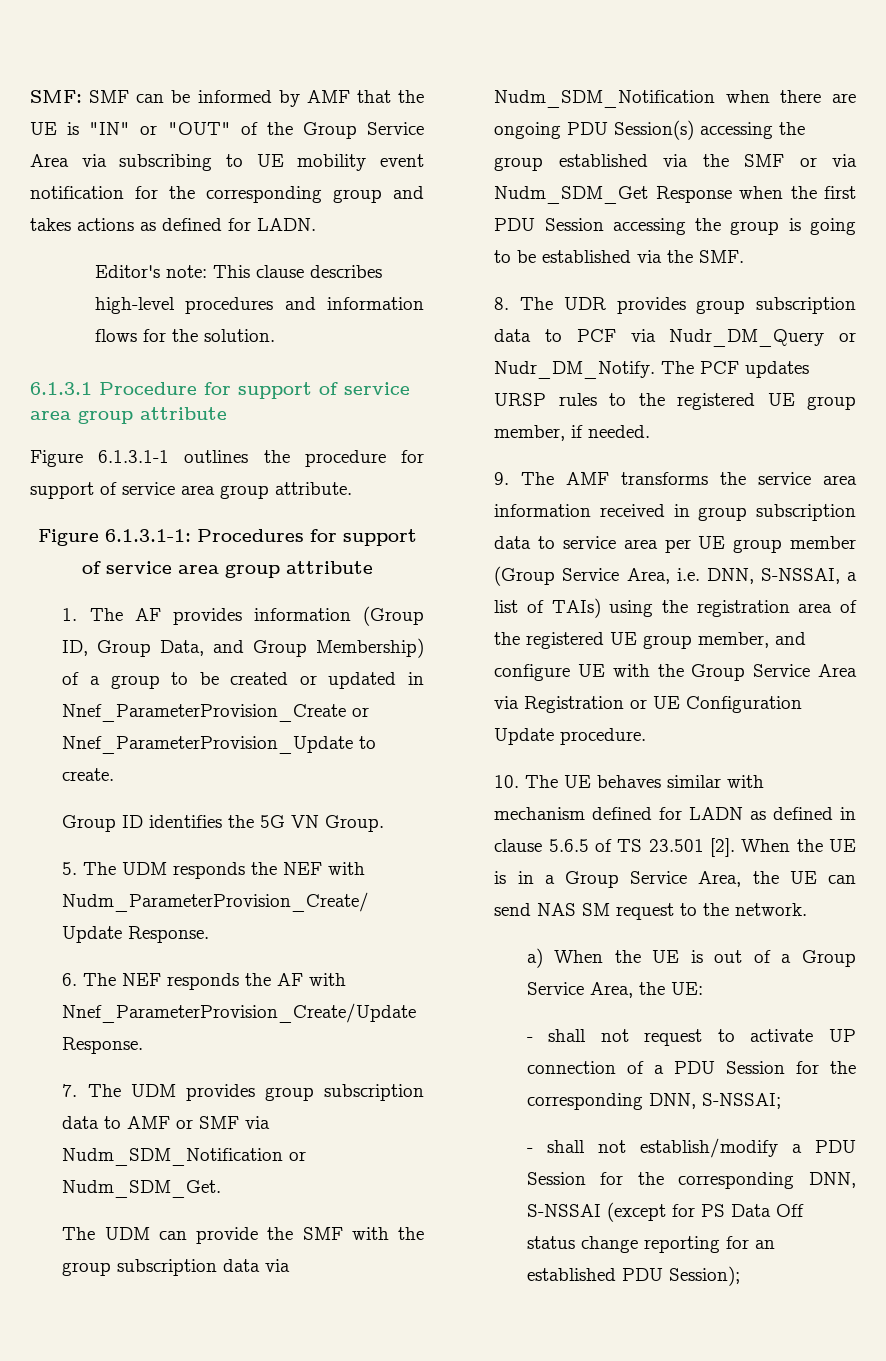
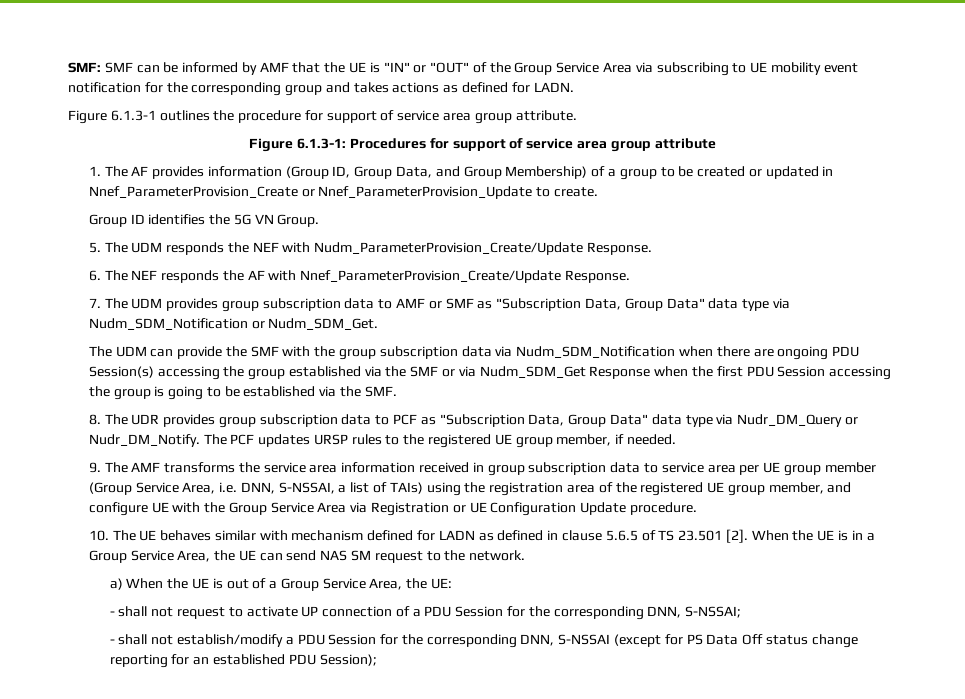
[94,265,382,278] [94,297,424,314] [94,329,275,342] [30,382,410,399] [30,407,227,424] [30,450,170,467] // Editor's note: This clause describes high-level procedures and information flows for the solution. // 6.1.3.1 Procedure for support of service area group attribute // Figure 6.1.3.1-1 -> [68,110,156,124] // Figure 6.1.3-1
[104,529,191,542] 6.1.3.1-1: -> [297,138,347,149] 6.1.3-1:
(240, 1122) none -> [477,298,770,311] as "Subscription Data, Group Data" data type
(616, 335) none -> [420,414,713,427] as "Subscription Data, Group Data" data type

